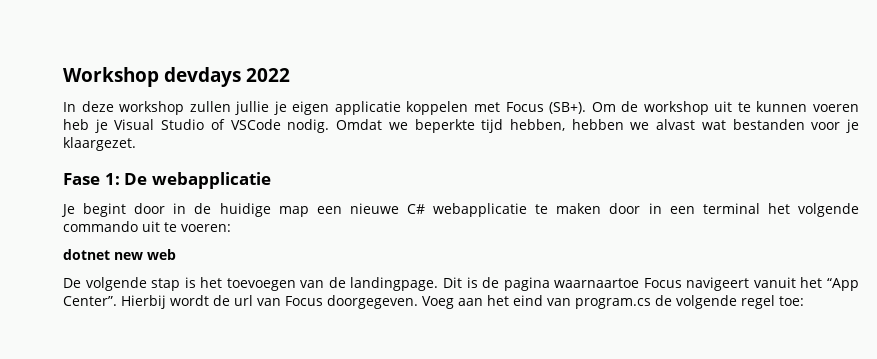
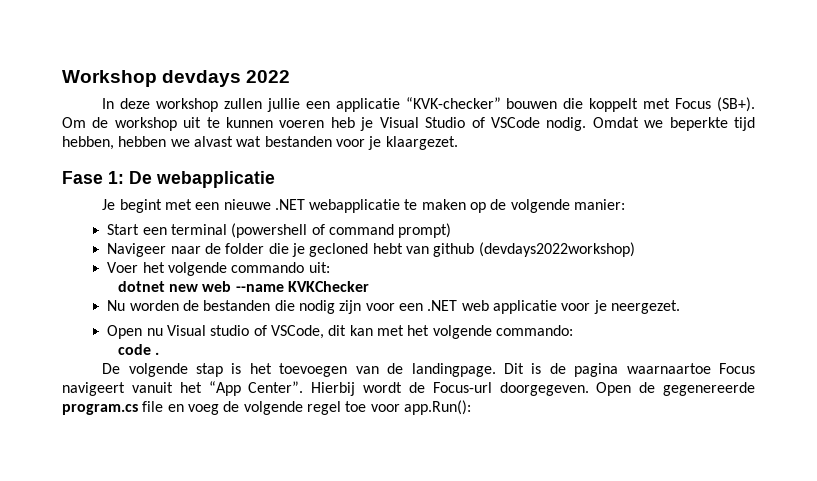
[273,101,469,115] je eigen applicatie koppelen -> [305,97,639,112] een applicatie “KVK-checker” bouwen die koppelt
[134,203,309,217] door in de huidige map -> [164,199,192,210] met
[407,204,425,214] C# -> [274,199,305,210] .NET
[609,203,859,217] [63,221,231,232] [63,249,176,260] door in een terminal het volgende commando uit te voeren: // dotnet new web -> [470,199,626,213] [107,223,452,238] [107,242,635,257] [107,262,330,276] [117,281,369,292] [107,300,680,314] [107,325,573,339] [117,344,159,355] op de volgende manier: // Start een terminal (powershell of command prompt) // Navigeer naar de folder die je gecloned hebt van github (devdays2022workshop) // Voer het volgende commando uit: // dotnet new web --name KVKChecker // Nu worden de bestanden die nodig zijn voor een .NET web applicatie voor je neergezet. // Open nu Visual studio of VSCode, dit kan met het volgende commando: // code .
[234,295,804,309] url van Focus doorgegeven. Voeg aan het eind van program.cs de volgende regel toe: -> [432,382,756,396] [62,400,471,415] Focus-url doorgegeven. Open de gegenereerde program.cs file en voeg de volgende regel toe voor app.Run():

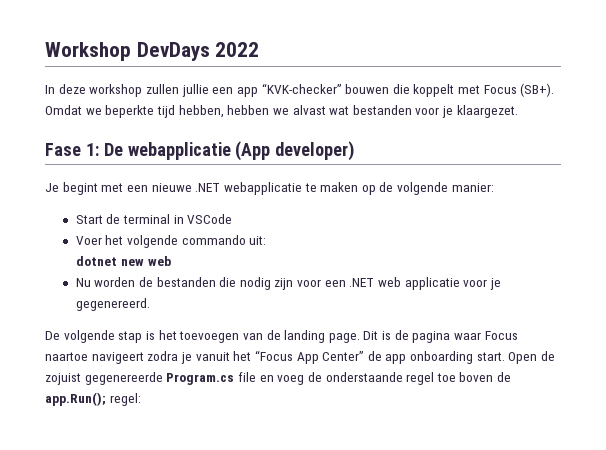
[162,70,242,87] devdays -> [136,42,210,61] DevDays
[335,98,400,112] applicatie -> [236,87,258,97] app
[62,117,587,131] Om de workshop uit te kunnen voeren heb je Visual Studio of VSCode nodig. -> (555, 90) none
(275, 179) none -> [235,141,355,161] (App developer)
[142,223,452,238] [107,242,635,257] een terminal (powershell of command prompt) // Navigeer naar de folder die je gecloned hebt van github (devdays2022workshop) -> [106,214,233,224] de terminal in VSCode
[235,281,369,292] --name KVKChecker -> (171, 261) none
[610,300,680,314] [107,325,573,339] [117,344,159,355] neergezet. // Open nu Visual studio of VSCode, dit kan met het volgende commando: // code . -> [75,298,150,311] gegenereerd.
[411,363,496,377] landingpage. -> [284,330,360,343] landing page.
[626,363,755,374] [62,381,756,396] [62,404,138,415] waarnaartoe Focus navigeert vanuit het “App Center”. Hierbij wordt de Focus-url doorgegeven. Open de gegenereerde program.cs -> [454,331,518,340] [45,350,556,364] [45,372,235,385] waar Focus naartoe navigeert zodra je vanuit het “Focus App Center” de app onboarding start. Open de zojuist gegenereerde Program.cs
[243,401,303,415] volgende -> [325,372,403,382] onderstaande
[370,400,471,415] voor app.Run(): -> [459,372,512,382] [45,392,141,406] boven de app.Run(); regel:

